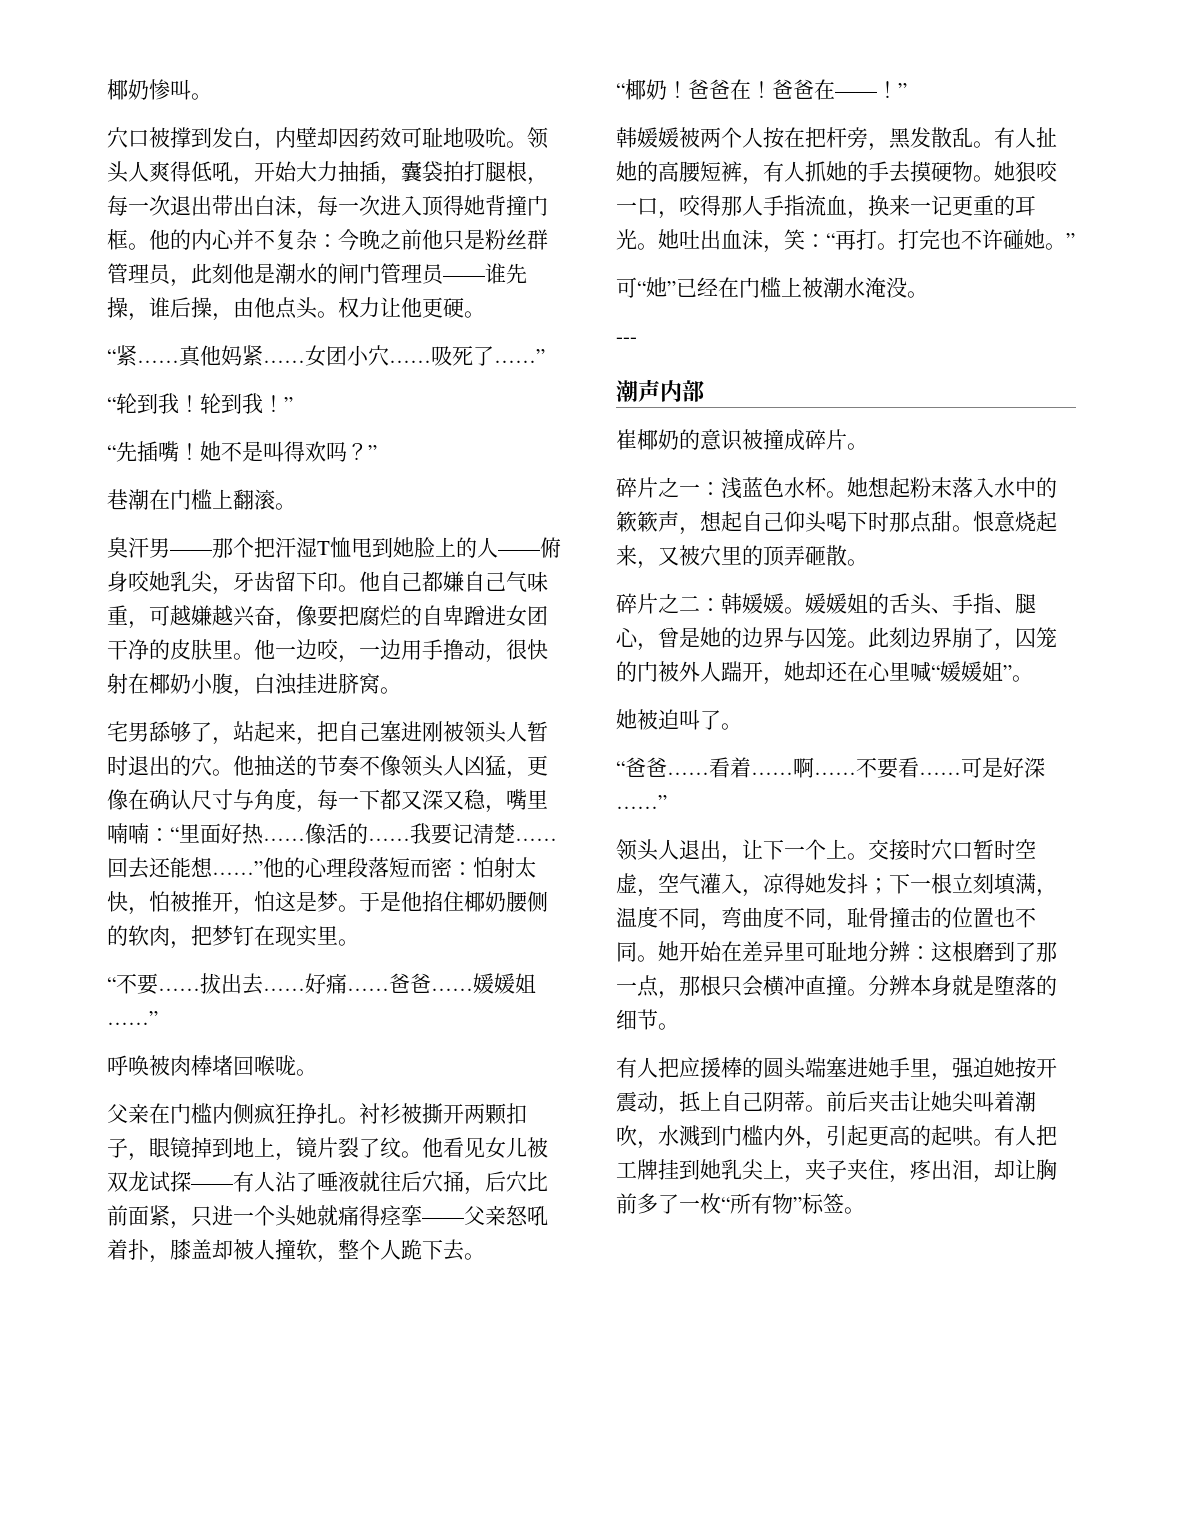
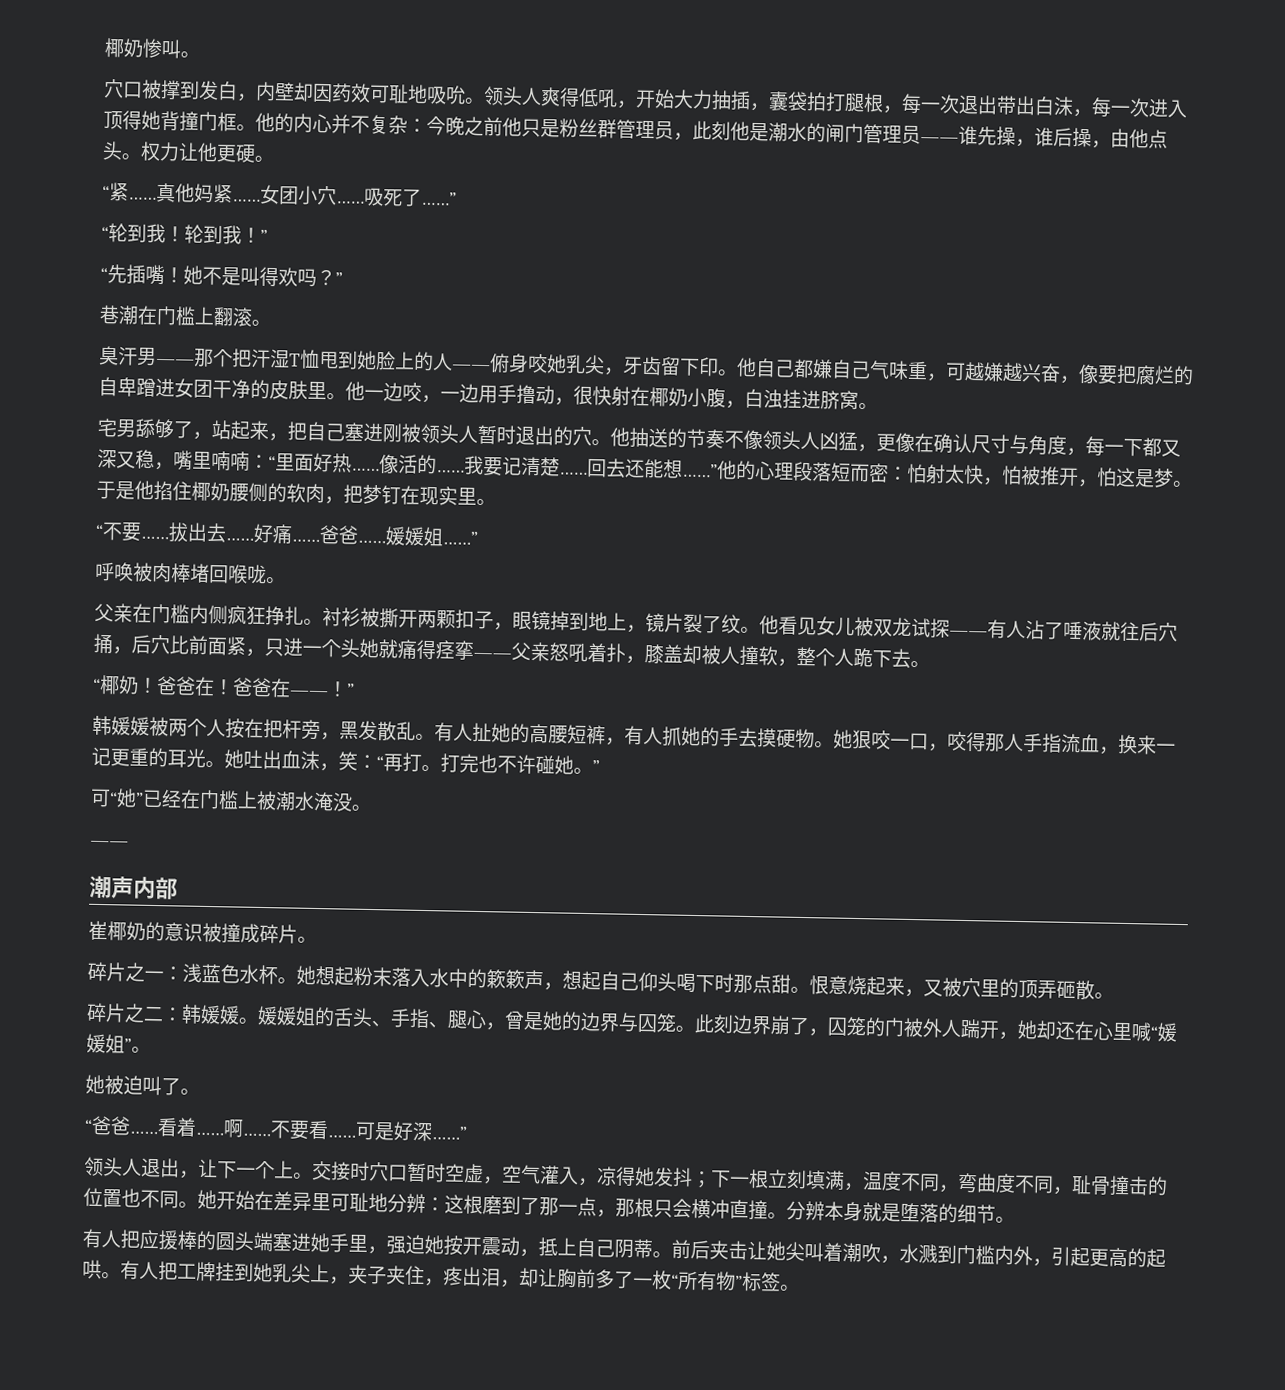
[616,337,637,343] --- -> [90,840,129,847] ——

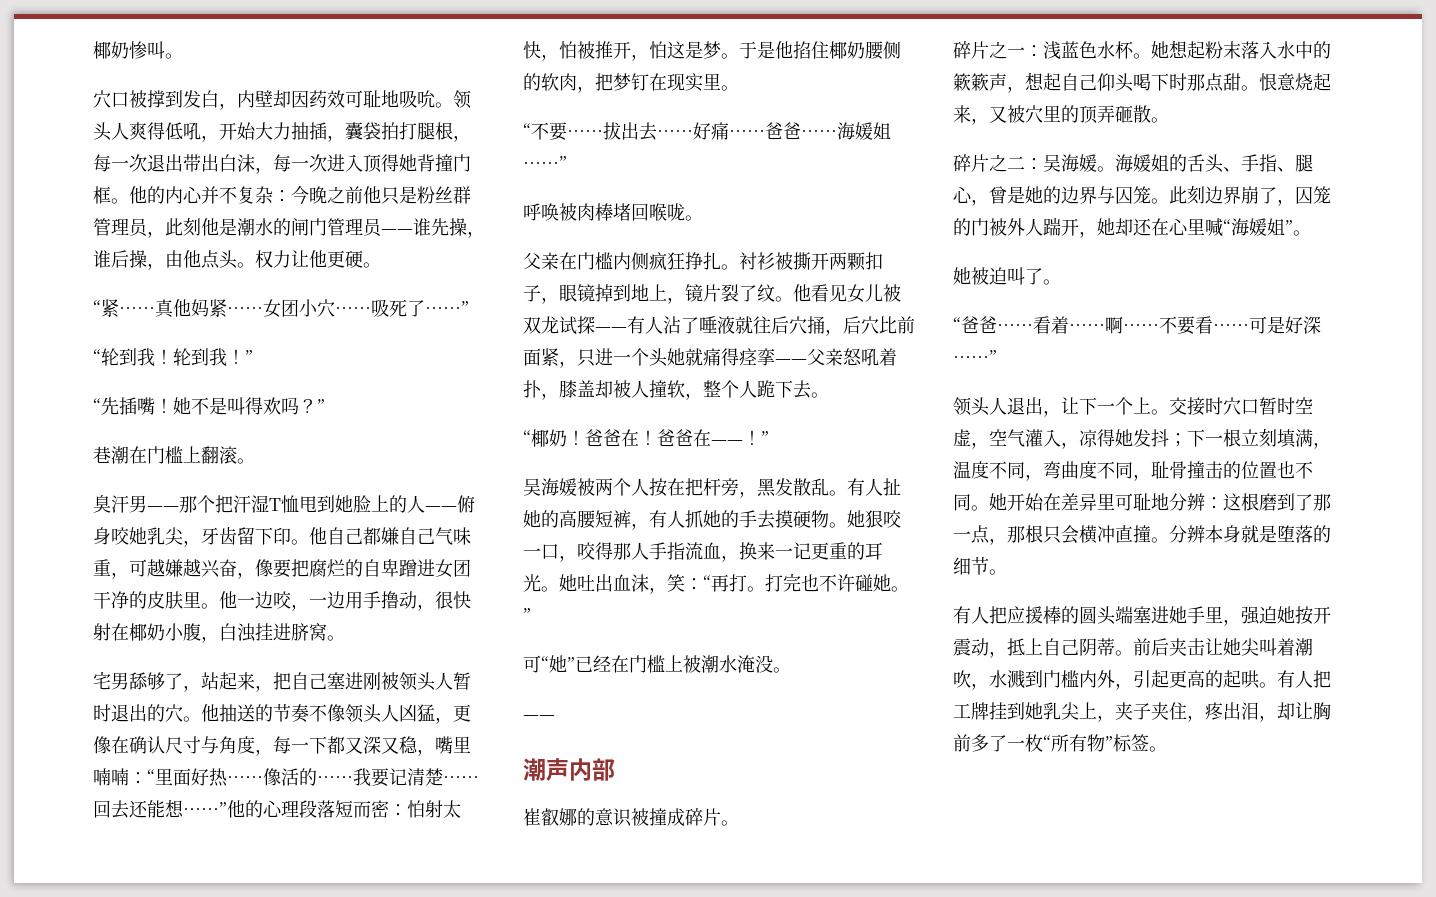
[385,526,406,546] 媛 -> [837,122,855,140] 海
[92,715,131,736] 韩媛 -> [523,478,559,496] 吴海
[107,921,146,941] 椰奶 -> [541,808,577,826] 叡娜
[181,1004,278,1026] 韩媛媛。媛 -> [1043,154,1133,172] 吴海媛。海
[1157,1022,1178,1042] 媛 -> [1231,218,1249,236] 海

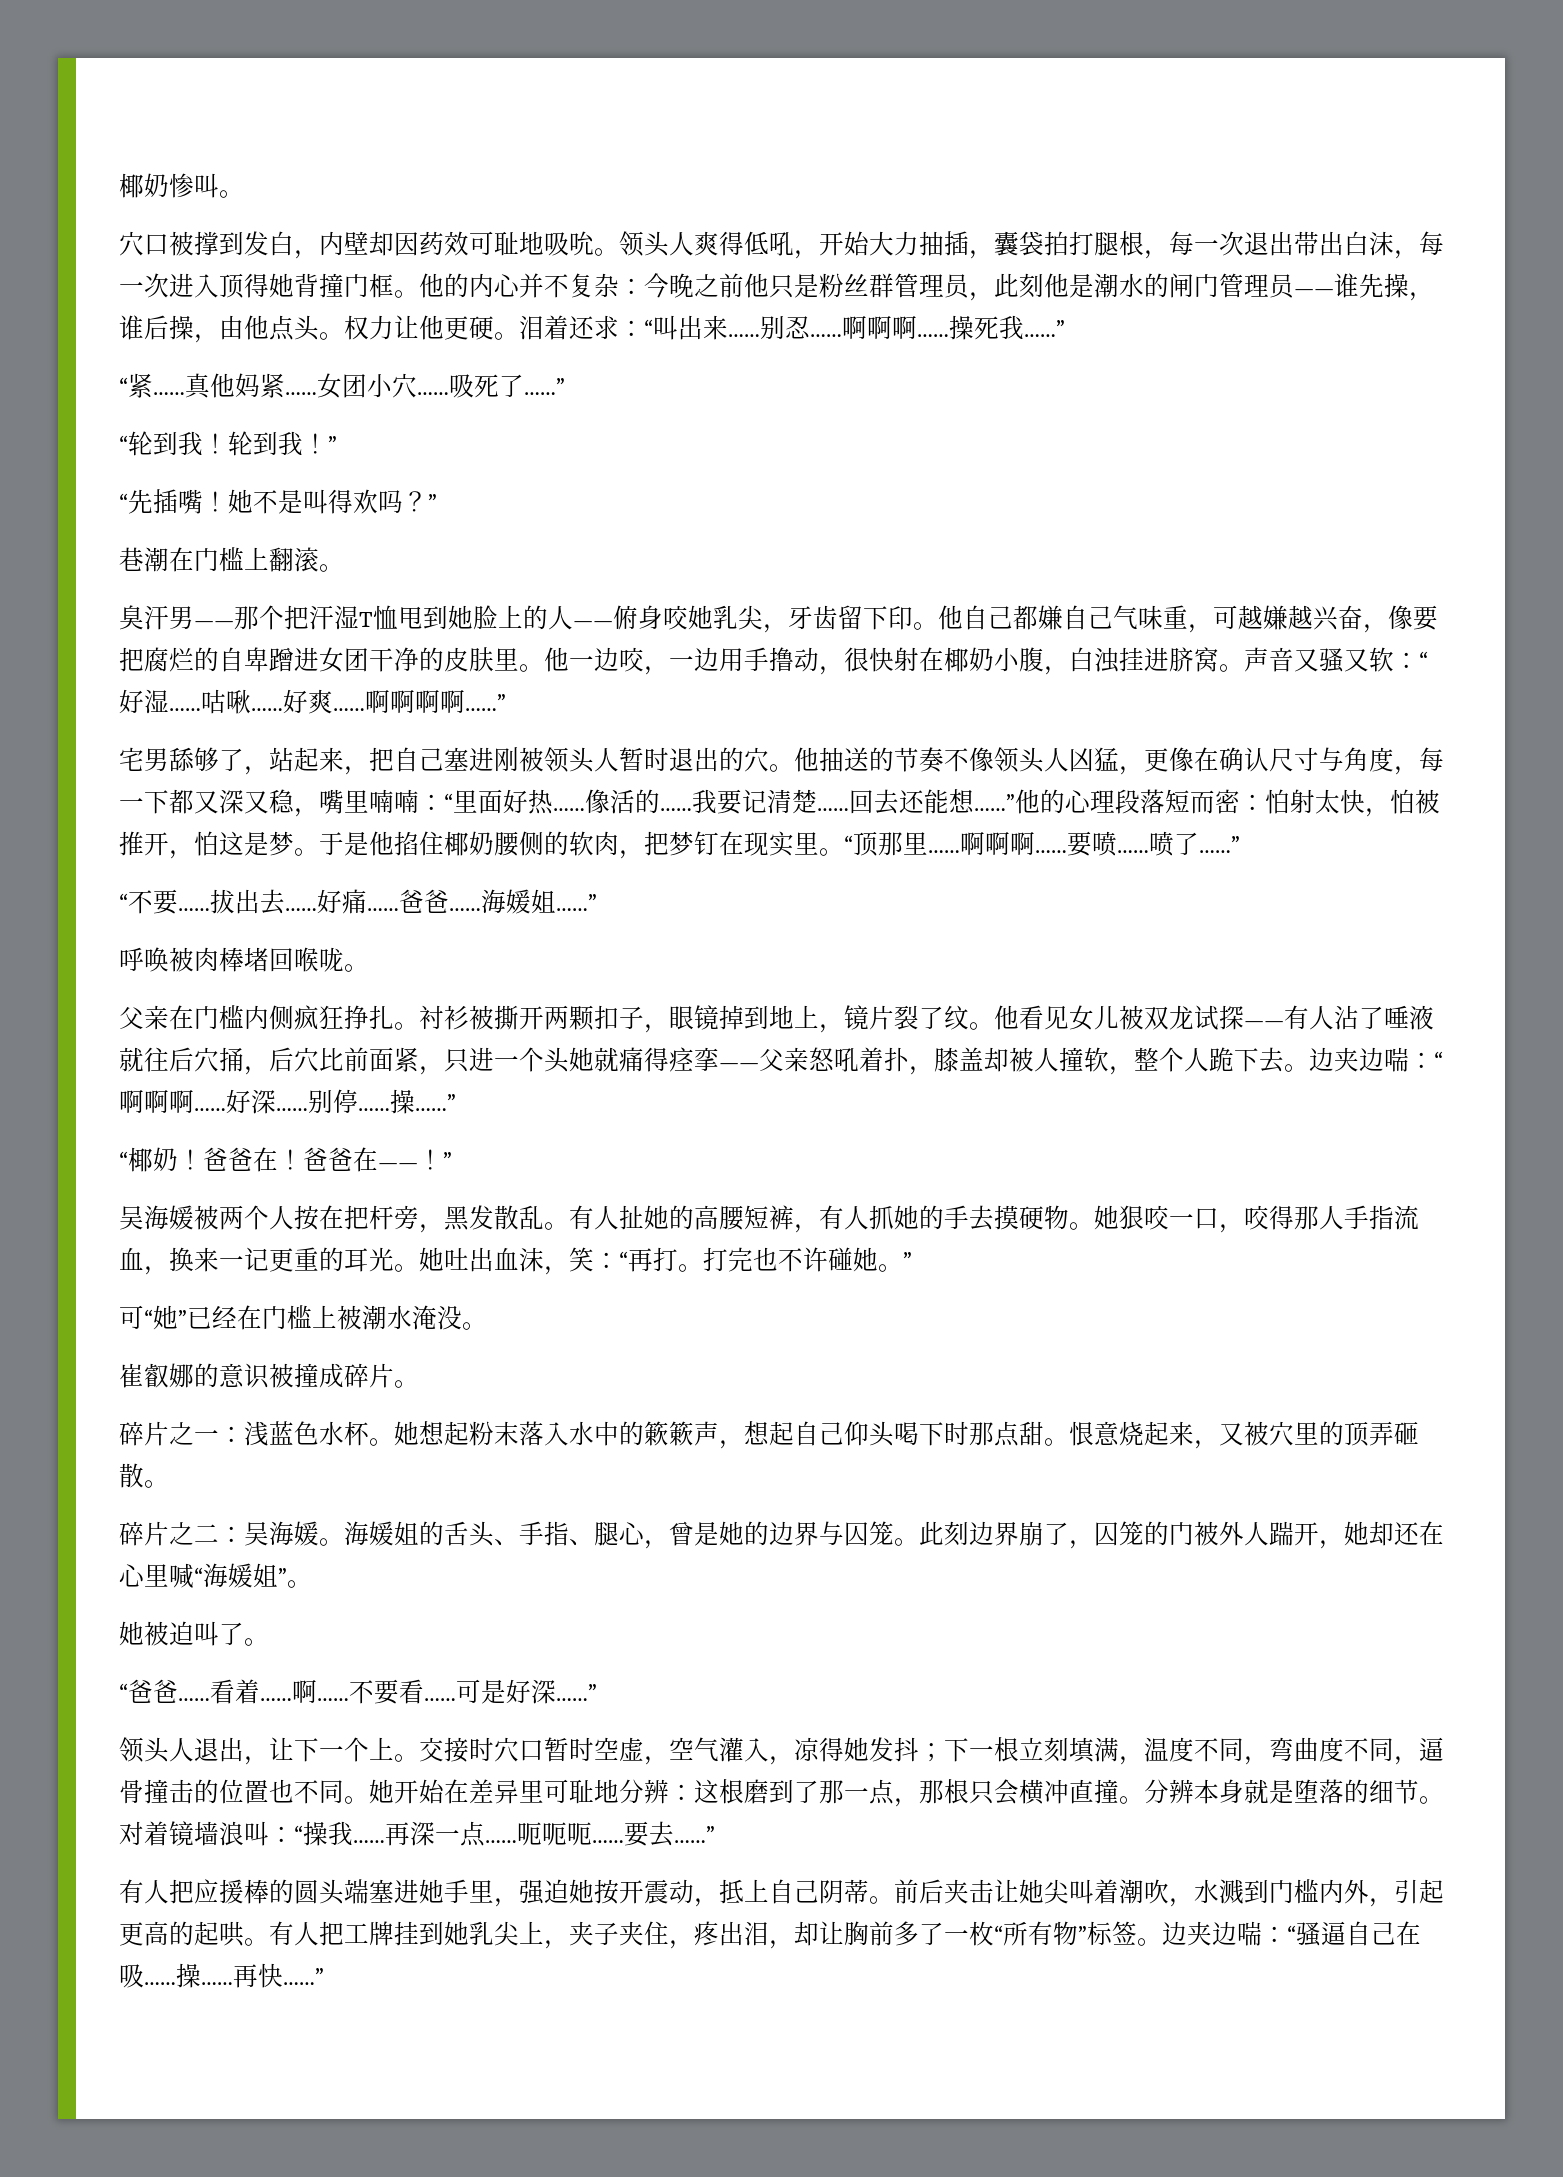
(381, 265) none -> [519,315,1065,340] 泪着还求：“叫出来……别忍……啊啊啊……操死我……”
(345, 638) none -> [1244,647,1428,673] [119,689,506,714] 声音又骚又软：“好湿……咕啾……好爽……啊啊啊啊……”
(739, 88) none -> [844,831,1240,857] “顶那里……啊啊啊……要喷……喷了……”
(829, 395) none -> [1309,1047,1443,1072] [119,1089,456,1114] 边夹边喘：“啊啊啊……好深……别停……操……”
[523,715,555,720] [523,758,615,781] // —— // 潮声内部 -> (487, 1326) none
[1151,461,1169,479] 耻 -> [1419,1737,1444,1762] 逼
(1007, 572) none -> [119,1821,715,1847] 对着镜墙浪叫：“操我……再深一点……呃呃呃……要去……”
(1167, 749) none -> [1162,1921,1421,1947] [119,1963,324,1988] 边夹边喘：“骚逼自己在吸……操……再快……”

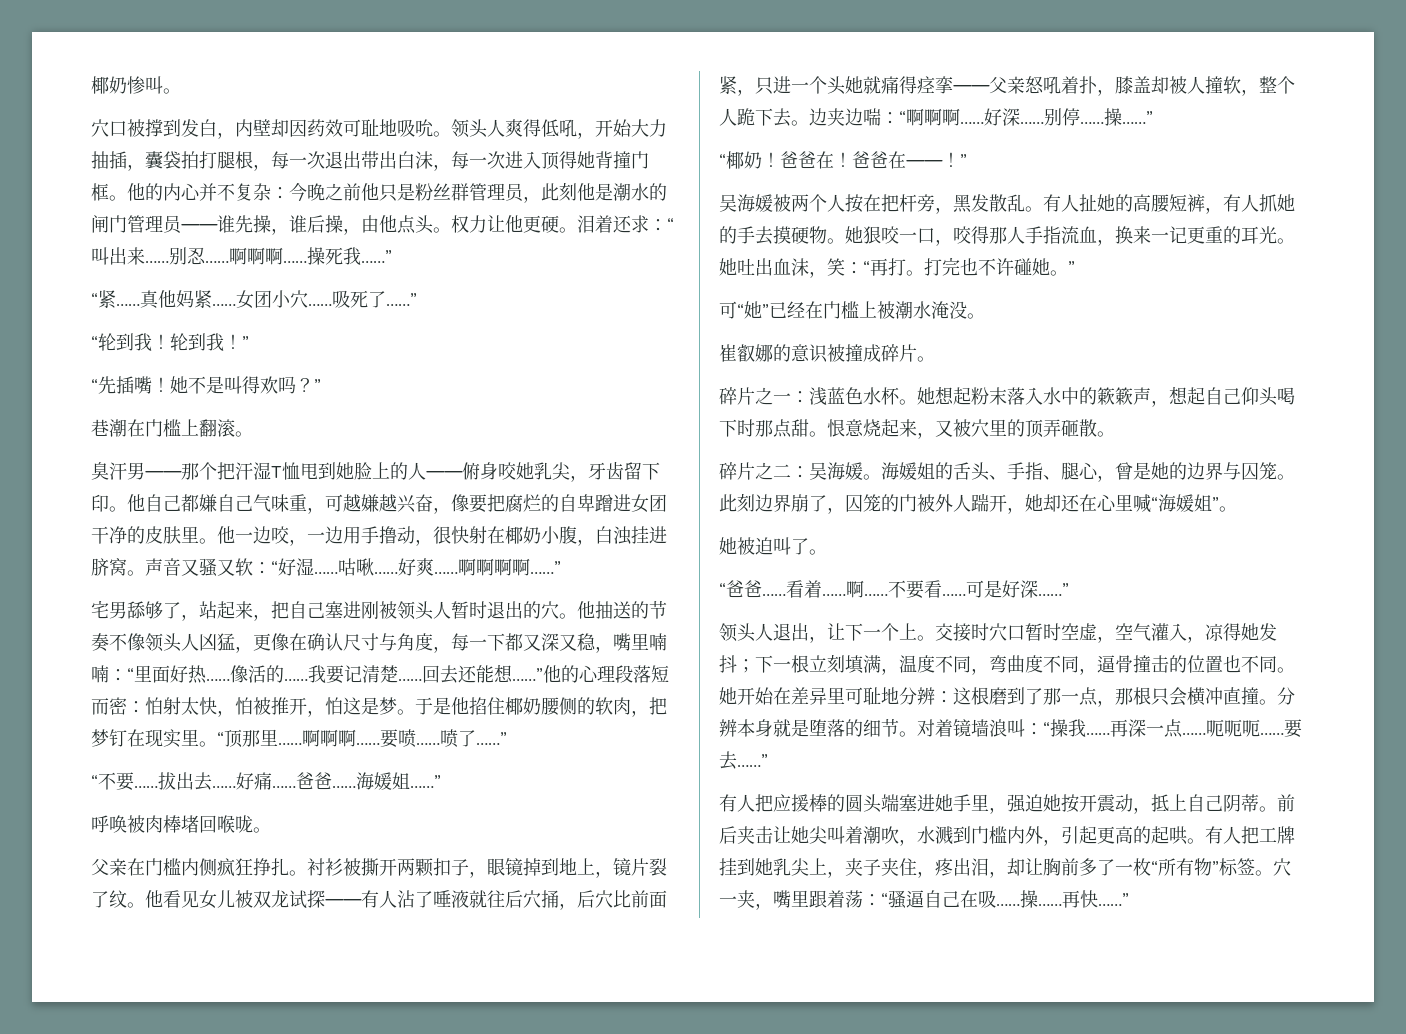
[1162,1921,1262,1946] 边夹边喘 -> [1273,858,1291,876] [719,890,863,910] 穴一夹，嘴里跟着荡

